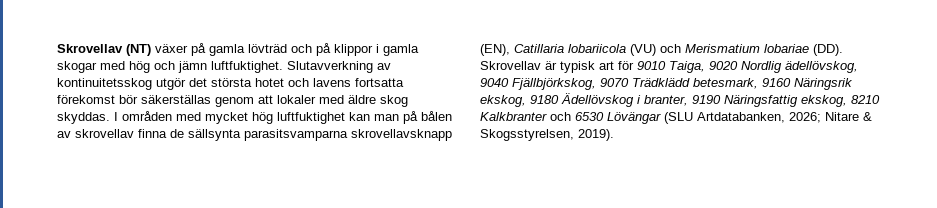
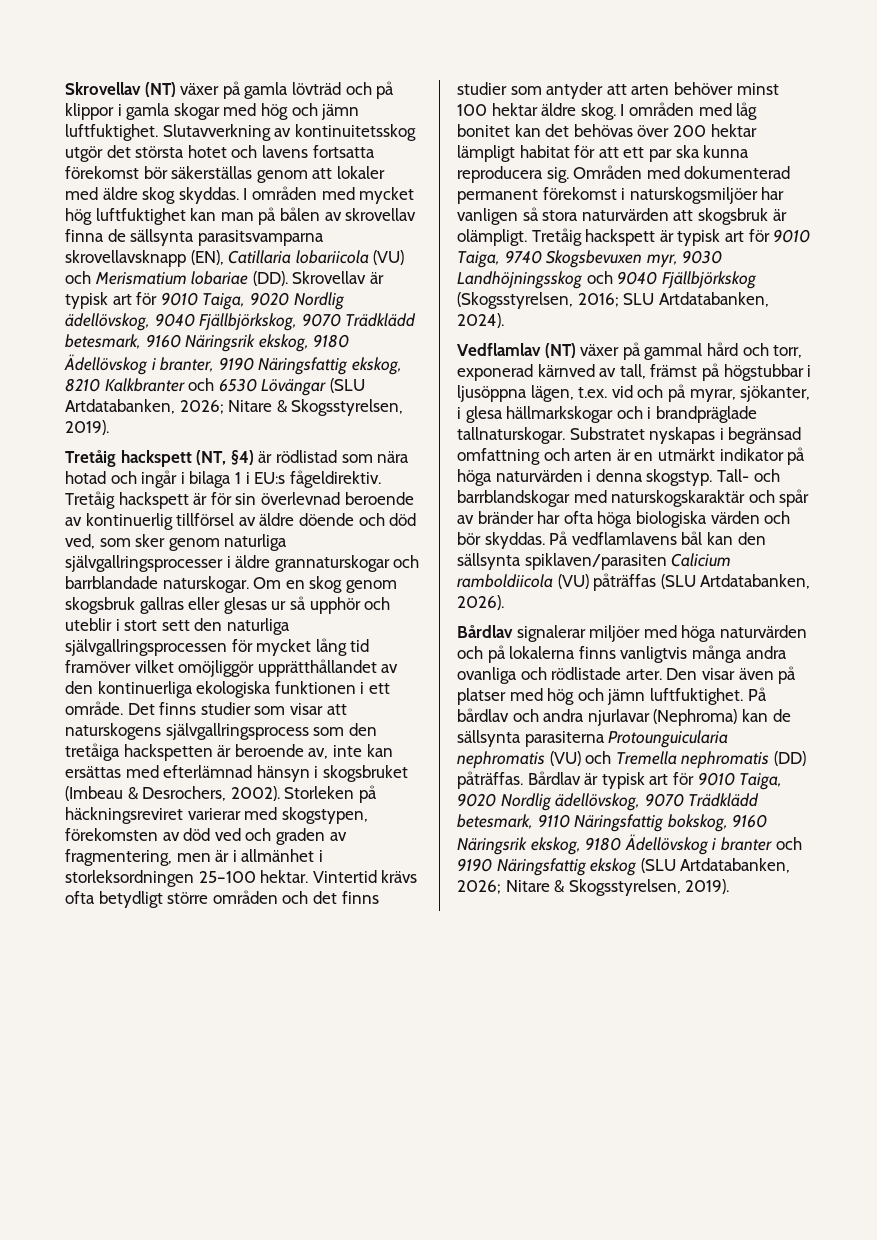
(614, 135) none -> [65,450,410,467] [65,470,381,488] [65,491,414,509] [65,513,417,530] [65,534,288,551] [65,555,420,572] [65,576,397,593] [65,596,391,614] [65,618,290,635] [65,638,370,656] [65,659,399,677] [65,681,390,698] [65,701,347,715] [65,723,377,740] [65,743,393,761] [65,765,408,782] [65,785,377,803] [65,807,368,824] [65,828,347,845] [65,849,323,866] [65,870,418,887] [65,890,379,908] [457,82,779,99] [457,102,758,120] [457,124,757,137] [457,145,750,162] [457,165,791,183] [457,187,785,204] [457,207,787,225] [457,228,811,246] [457,250,723,268] [457,271,757,289] [457,292,769,309] [457,313,504,328] [457,342,803,360] [457,363,812,381] [457,384,811,402] [457,406,757,423] [457,427,802,444] [457,447,806,465] [457,469,780,486] [457,489,810,507] [457,511,791,528] [457,531,766,549] [457,553,732,570] [457,573,811,591] [457,595,504,610] [457,625,807,642] [457,645,787,663] [457,666,797,684] [457,687,767,705] [457,708,791,726] [457,730,729,748] [457,751,806,769] [457,771,783,790] [457,793,760,811] [457,814,768,832] [457,834,802,855] [457,858,791,876] [457,879,730,896] // Tretåig hackspett (NT, §4) är rödlistad som nära hotad och ingår i bilaga 1 i EU:s fågeldirektiv. Tretåig hackspett är för sin överlevnad beroende av kontinuerlig tillförsel av äldre döende och död ved, som sker genom naturliga självgallringsprocesser i äldre grannaturskogar och barrblandade naturskogar. Om en skog genom skogsbruk gallras eller glesas ur så upphör och uteblir i stort sett den naturliga självgallringsprocessen för mycket lång tid framöver vilket omöjliggör upprätthållandet av den kontinuerliga ekologiska funktionen i ett område. Det finns studier som visar att naturskogens självgallringsprocess som den tretåiga hackspetten är beroende av, inte kan ersättas med efterlämnad hänsyn i skogsbruket (Imbeau & Desrochers, 2002). Storleken på häckningsreviret varierar med skogstypen, förekomsten av död ved och graden av fragmentering, men är i allmänhet i storleksordningen 25–100 hektar. Vintertid krävs ofta betydligt större områden och det finns studier som antyder att arten behöver minst 100 hektar äldre skog. I områden med låg bonitet kan det behövas över 200 hektar lämpligt habitat för att ett par ska kunna reproducera sig. Områden med dokumenterad permanent förekomst i naturskogsmiljöer har vanligen så stora naturvärden att skogsbruk är olämpligt. Tretåig hackspett är typisk art för 9010 Taiga, 9740 Skogsbevuxen myr, 9030 Landhöjningsskog och 9040 Fjällbjörkskog (Skogsstyrelsen, 2016; SLU Artdatabanken, 2024). // Vedflamlav (NT) växer på gammal hård och torr, exponerad kärnved av tall, främst på högstubbar i ljusöppna lägen, t.ex. vid och på myrar, sjökanter, i glesa hällmarkskogar och i brandpräglade tallnaturskogar. Substratet nyskapas i begränsad omfattning och arten är en utmärkt indikator på höga naturvärden i denna skogstyp. Tall- och barrblandskogar med naturskogskaraktär och spår av bränder har ofta höga biologiska värden och bör skyddas. På vedflamlavens bål kan den sällsynta spiklaven/parasiten Calicium ramboldiicola (VU) påträffas (SLU Artdatabanken, 2026). // Bårdlav signalerar miljöer med höga naturvärden och på lokalerna finns vanligtvis många andra ovanliga och rödlistade arter. Den visar även på platser med hög och jämn luftfuktighet. På bårdlav och andra njurlavar (Nephroma) kan de sällsynta parasiterna Protounguicularia nephromatis (VU) och Tremella nephromatis (DD) påträffas. Bårdlav är typisk art för 9010 Taiga, 9020 Nordlig ädellövskog, 9070 Trädklädd betesmark, 9110 Näringsfattig bokskog, 9160 Näringsrik ekskog, 9180 Ädellövskog i branter och 9190 Näringsfattig ekskog (SLU Artdatabanken, 2026; Nitare & Skogsstyrelsen, 2019).

